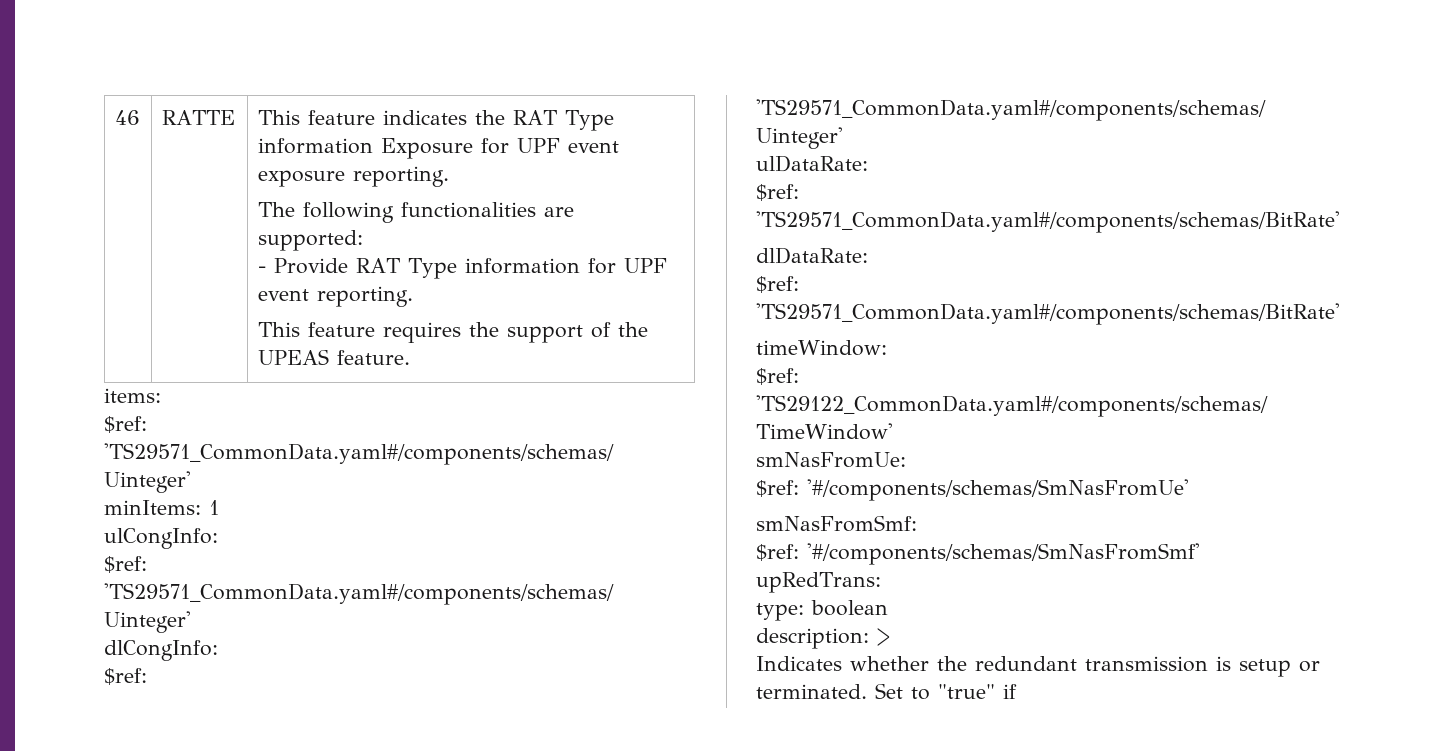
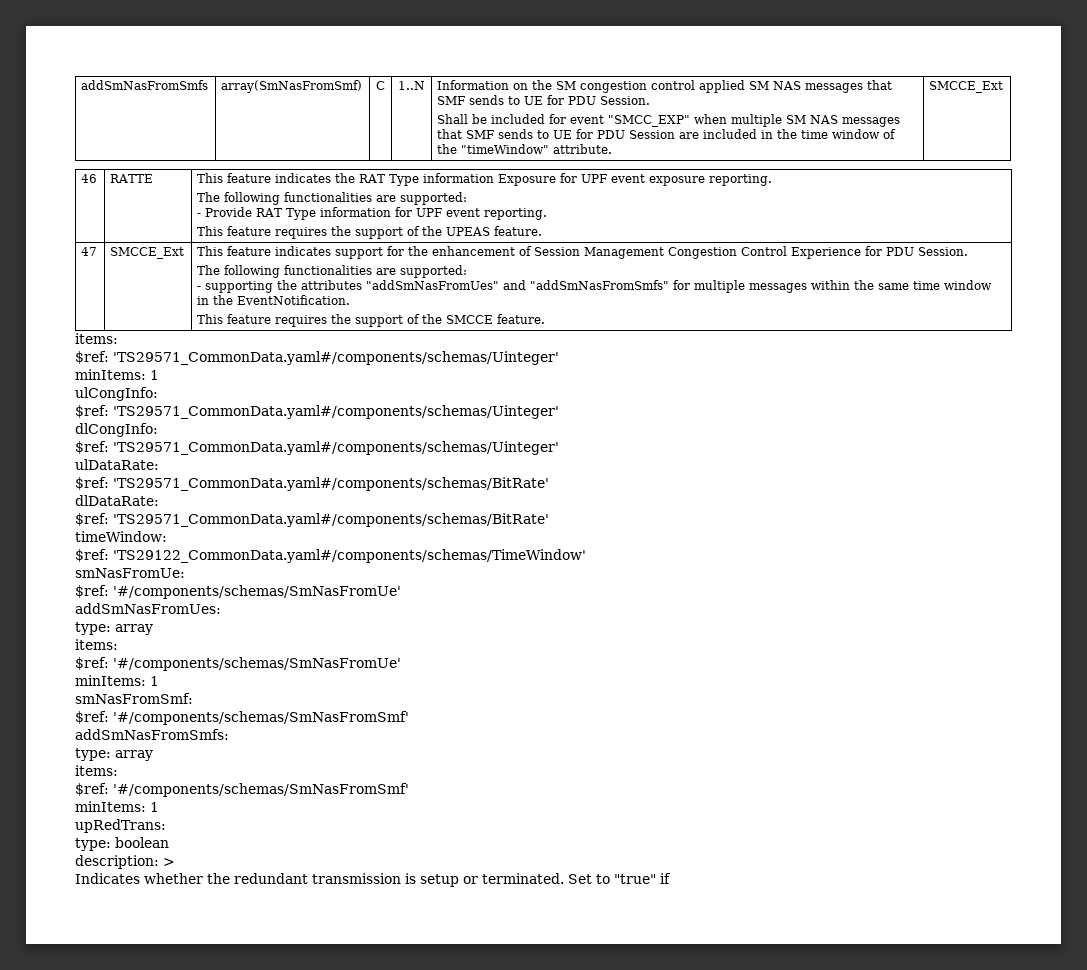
(114, 117) none -> [81,80,209,90] [221,80,363,93] [376,81,385,90] [398,81,425,90] [437,80,893,93] [437,95,651,105] [437,114,901,127] [437,129,897,139] [437,144,613,154] [929,81,1004,93] addSmNasFromSmfs | array(SmNasFromSmf) | C | 1..N | Information on the SM congestion control applied SM NAS messages that SMF sends to UE for PDU Session. // Shall be included for event "SMCC_EXP" when multiple SM NAS messages that SMF sends to UE for PDU Session are included in the time window of the "timeWindow" attribute. | SMCCE_Ext //
(410, 357) none -> [81,247,98,256] [110,247,185,259] [197,246,969,259] [197,265,468,278] [197,280,993,293] [197,295,351,305] [197,314,546,327] // 47 | SMCCE_Ext | This feature indicates support for the enhancement of Session Management Congestion Control Experience for PDU Session. // The following functionalities are supported: // - supporting the attributes "addSmNasFromUes" and "addSmNasFromSmfs" for multiple messages within the same time window in the EventNotification. // This feature requires the support of the SMCCE feature.
[756,515,917,532] [756,543,1200,565] smNasFromSmf: // $ref: '#/components/schemas/SmNasFromSmf' -> [75,603,221,614] [75,622,153,635] [75,639,118,650] [75,657,401,671] [75,675,159,686] [75,693,193,704] [75,711,409,725] [75,729,229,740] [75,748,153,761] [75,765,118,776] [75,783,409,797] [75,801,159,812] addSmNasFromUes: // type: array // items: // $ref: '#/components/schemas/SmNasFromUe' // minItems: 1 // smNasFromSmf: // $ref: '#/components/schemas/SmNasFromSmf' // addSmNasFromSmfs: // type: array // items: // $ref: '#/components/schemas/SmNasFromSmf' // minItems: 1

